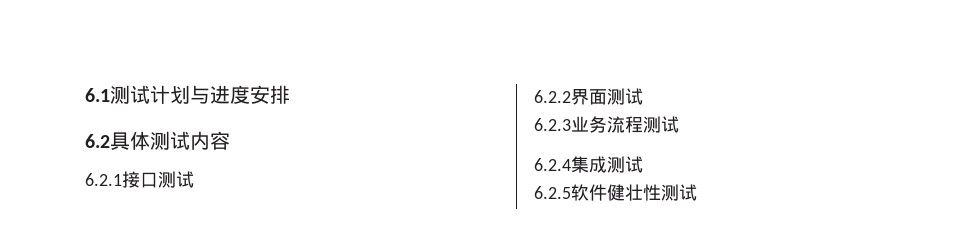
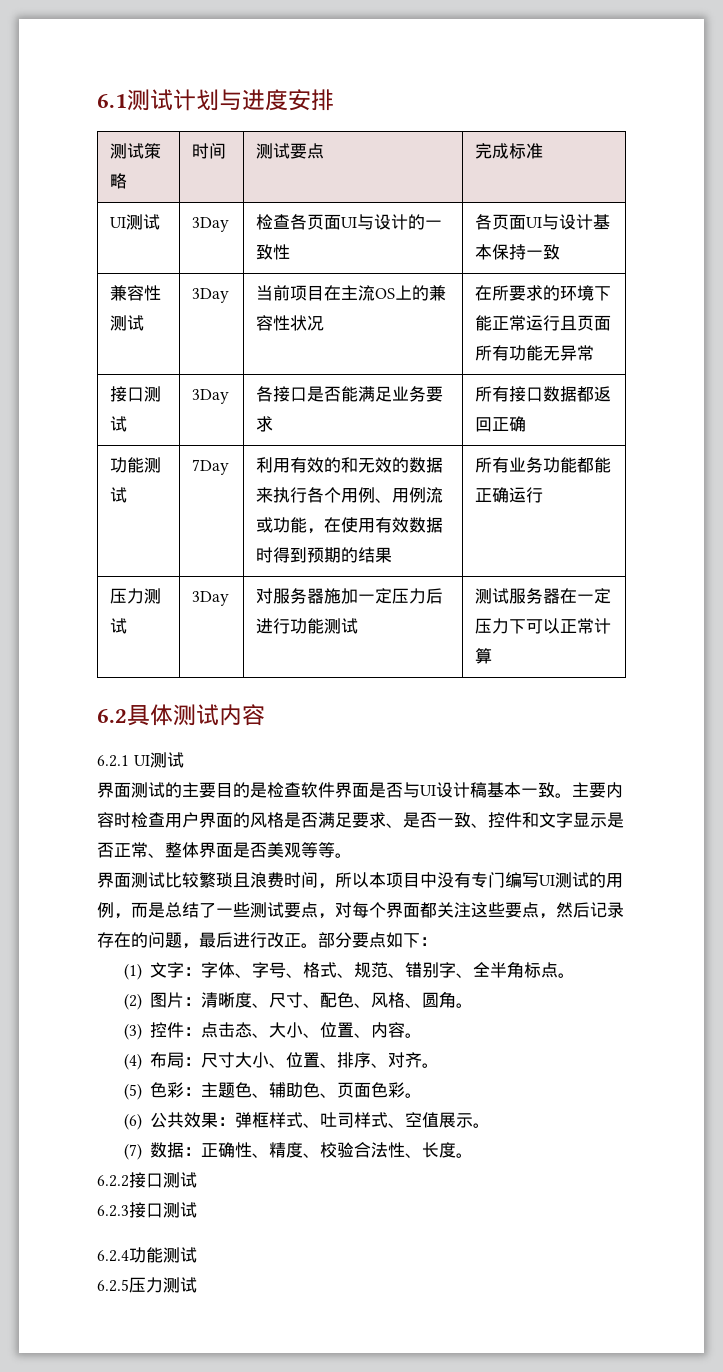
(290, 94) none -> [109,143,161,159] [109,173,127,189] [191,143,226,159] [255,143,324,159] [474,143,543,159] [109,214,160,230] [191,217,229,232] [255,214,442,230] [255,244,290,260] [474,214,610,230] [474,244,560,260] [109,285,161,301] [109,315,144,331] [191,288,229,303] [255,285,446,301] [255,315,324,331] [474,285,611,301] [474,315,611,331] [474,345,594,361] [109,386,161,402] [109,416,127,432] [191,389,229,404] [255,386,443,402] [255,416,273,432] [474,386,611,402] [474,416,526,432] [109,457,161,473] [109,487,127,503] [191,459,229,475] [255,457,443,473] [255,487,443,503] [255,517,443,534] [255,547,392,563] [474,457,611,473] [474,487,543,503] [109,588,161,604] [109,618,127,634] [191,591,229,606] [255,588,443,604] [255,618,358,634] [474,588,611,604] [474,618,611,634] [474,648,492,664] // 测试策略 | 时间 | 测试要点 | 完成标准 // UI测试 | 3Day | 检查各页面UI与设计的一致性 | 各页面UI与设计基本保持一致 // 兼容性测试 | 3Day | 当前项目在主流OS上的兼容性状况 | 在所要求的环境下能正常运行且页面所有功能无异常 // 接口测试 | 3Day | 各接口是否能满足业务要求 | 所有接口数据都返回正确 // 功能测试 | 7Day | 利用有效的和无效的数据来执行各个用例、用例流或功能，在使用有效数据时得到预期的结果 | 所有业务功能都能正确运行 // 压力测试 | 3Day | 对服务器施加一定压力后进行功能测试 | 测试服务器在一定压力下可以正常计算
[122,171,194,188] [534,88,643,105] 接口测试 // 6.2.2界面测试 -> [133,752,184,768] [97,782,623,798] [97,812,624,828] [97,842,352,858] [97,872,623,889] [97,902,624,919] [97,932,437,949] [123,961,576,980] [123,991,474,1010] [123,1022,423,1040] [123,1052,440,1070] [123,1082,423,1100] [123,1112,491,1130] [123,1142,474,1160] [97,1172,197,1188] UI测试 // 界面测试的主要目的是检查软件界面是否与UI设计稿基本一致。主要内容时检查用户界面的风格是否满足要求、是否一致、控件和文字显示是否正常、整体界面是否美观等等。 // 界面测试比较繁琐且浪费时间，所以本项目中没有专门编写UI测试的用例，而是总结了一些测试要点，对每个界面都关注这些要点，然后记录存在的问题，最后进行改正。部分要点如下： // (1)文字：字体、字号、格式、规范、错别字、全半角标点。 // (2)图片：清晰度、尺寸、配色、风格、圆角。 // (3)控件：点击态、大小、位置、内容。 // (4)布局：尺寸大小、位置、排序、对齐。 // (5)色彩：主题色、辅助色、页面色彩。 // (6)公共效果：弹框样式、吐司样式、空值展示。 // (7)数据：正确性、精度、校验合法性、长度。 // 6.2.2接口测试
[571,116,643,133] 业务流程 -> [129,1202,163,1218] 接口
[571,156,607,173] 集成 -> [129,1247,163,1263] 功能
[571,184,661,201] 软件健壮性 -> [129,1277,163,1293] 压力

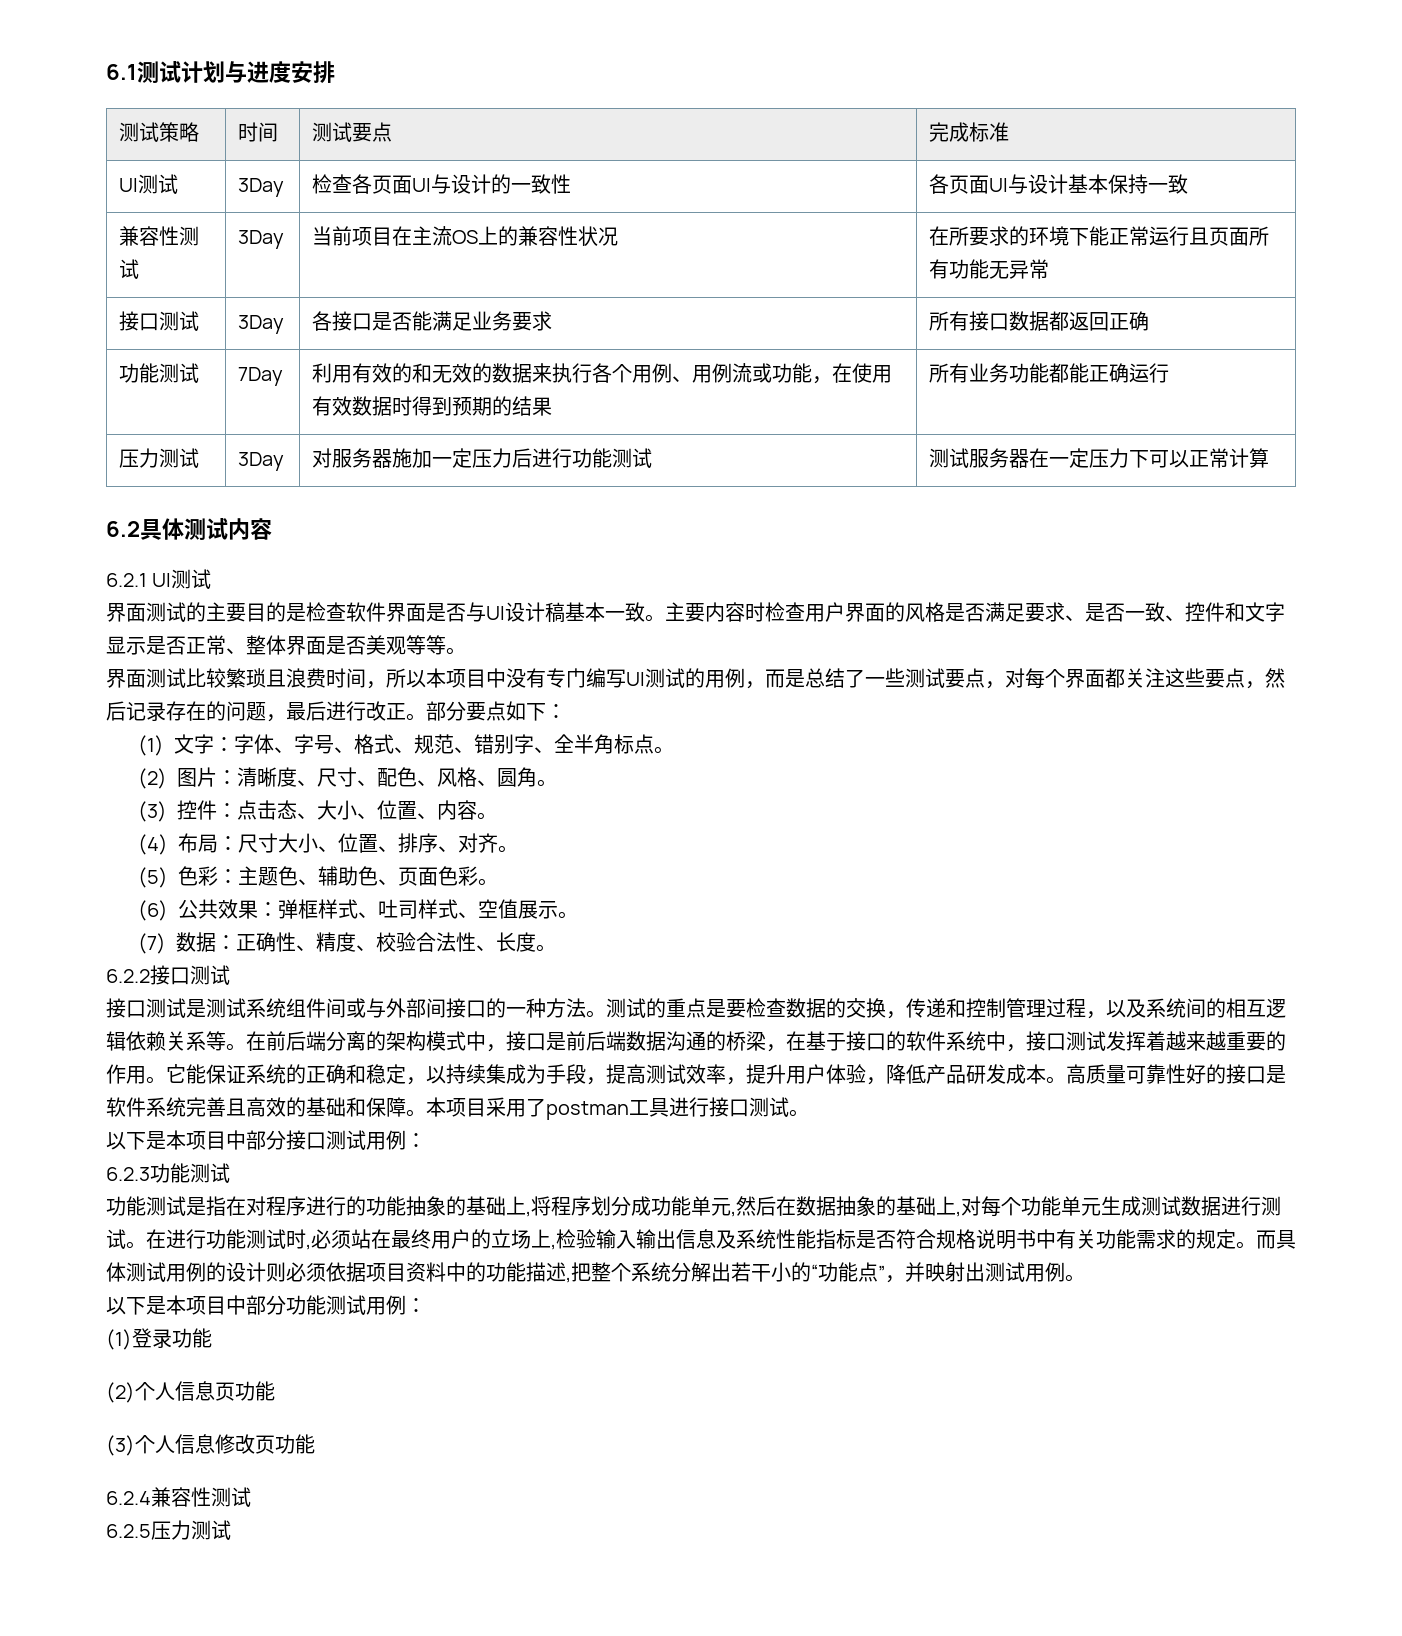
[97,1202,197,1218] 6.2.3接口测试 -> [106,998,1286,1019] [106,1031,1286,1052] [106,1064,1286,1085] [106,1097,809,1120] [106,1130,426,1150] [106,1163,230,1183] [106,1196,1281,1217] [106,1229,1296,1250] [106,1262,1085,1283] [106,1295,426,1315] [106,1328,212,1350] [106,1381,275,1403] [106,1434,315,1456] 接口测试是测试系统组件间或与外部间接口的一种方法。测试的重点是要检查数据的交换，传递和控制管理过程，以及系统间的相互逻辑依赖关系等。在前后端分离的架构模式中，接口是前后端数据沟通的桥梁，在基于接口的软件系统中，接口测试发挥着越来越重要的作用。它能保证系统的正确和稳定，以持续集成为手段，提高测试效率，提升用户体验，降低产品研发成本。高质量可靠性好的接口是软件系统完善且高效的基础和保障。本项目采用了postman工具进行接口测试。 // 以下是本项目中部分接口测试用例： // 6.2.3功能测试 // 功能测试是指在对程序进行的功能抽象的基础上,将程序划分成功能单元,然后在数据抽象的基础上,对每个功能单元生成测试数据进行测试。在进行功能测试时,必须站在最终用户的立场上,检验输入输出信息及系统性能指标是否符合规格说明书中有关功能需求的规定。而具体测试用例的设计则必须依据项目资料中的功能描述,把整个系统分解出若干小的“功能点”，并映射出测试用例。 // 以下是本项目中部分功能测试用例： // (1)登录功能 // (2)个人信息页功能 // (3)个人信息修改页功能
[129,1247,163,1263] 功能 -> [151,1487,211,1507] 兼容性

